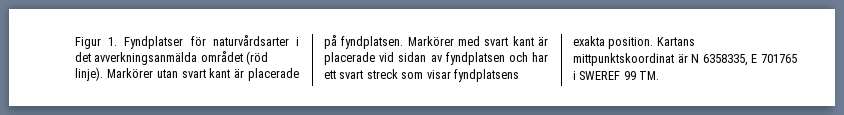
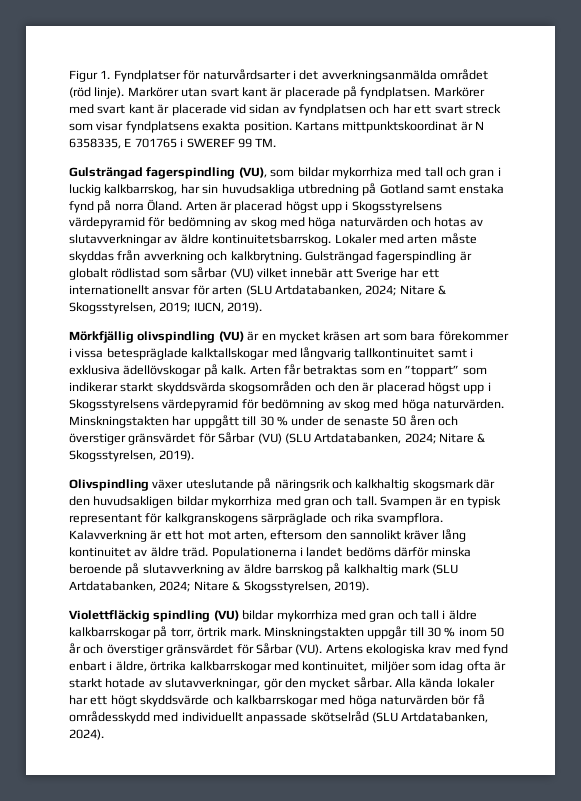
(660, 75) none -> [69,167,501,179] [69,183,505,196] [69,199,442,213] [69,217,483,229] [69,233,477,246] [69,250,472,263] [69,267,439,280] [69,285,446,296] [69,302,263,314] [69,331,509,343] [69,347,473,360] [69,364,487,377] [69,381,491,394] [69,399,504,411] [69,415,459,428] [69,432,486,445] [69,450,195,462] [69,478,495,491] [69,496,502,508] [69,513,444,525] [69,529,466,542] [69,547,472,559] [69,563,459,576] [69,581,369,593] [69,610,477,622] [69,626,505,639] [69,643,509,656] [69,661,507,673] [69,677,495,690] [69,694,485,707] [69,711,489,724] [69,729,104,740] // Gulsträngad fagerspindling (VU), som bildar mykorrhiza med tall och gran i luckig kalkbarrskog, har sin huvudsakliga utbredning på Gotland samt enstaka fynd på norra Öland. Arten är placerad högst upp i Skogsstyrelsens värdepyramid för bedömning av skog med höga naturvärden och hotas av slutavverkningar av äldre kontinuitetsbarrskog. Lokaler med arten måste skyddas från avverkning och kalkbrytning. Gulsträngad fagerspindling är globalt rödlistad som sårbar (VU) vilket innebär att Sverige har ett internationellt ansvar för arten (SLU Artdatabanken, 2024; Nitare & Skogsstyrelsen, 2019; IUCN, 2019). // Mörkfjällig olivspindling (VU) är en mycket kräsen art som bara förekommer i vissa betespräglade kalktallskogar med långvarig tallkontinuitet samt i exklusiva ädellövskogar på kalk. Arten får betraktas som en ”toppart” som indikerar starkt skyddsvärda skogsområden och den är placerad högst upp i Skogsstyrelsens värdepyramid för bedömning av skog med höga naturvärden. Minskningstakten har uppgått till 30 % under de senaste 50 åren och överstiger gränsvärdet för Sårbar (VU) (SLU Artdatabanken, 2024; Nitare & Skogsstyrelsen, 2019). // Olivspindling växer uteslutande på näringsrik och kalkhaltig skogsmark där den huvudsakligen bildar mykorrhiza med gran och tall. Svampen är en typisk representant för kalkgranskogens särpräglade och rika svampflora. Kalavverkning är ett hot mot arten, eftersom den sannolikt kräver lång kontinuitet av äldre träd. Populationerna i landet bedöms därför minska beroende på slutavverkning av äldre barrskog på kalkhaltig mark (SLU Artdatabanken, 2024; Nitare & Skogsstyrelsen, 2019). // Violettfläckig spindling (VU) bildar mykorrhiza med gran och tall i äldre kalkbarrskogar på torr, örtrik mark. Minskningstakten uppgår till 30 % inom 50 år och överstiger gränsvärdet för Sårbar (VU). Artens ekologiska krav med fynd enbart i äldre, örtrika kalkbarrskogar med kontinuitet, miljöer som idag ofta är starkt hotade av slutavverkningar, gör den mycket sårbar. Alla kända lokaler har ett högt skyddsvärde och kalkbarrskogar med höga naturvärden bör få områdesskydd med individuellt anpassade skötselråd (SLU Artdatabanken, 2024).

